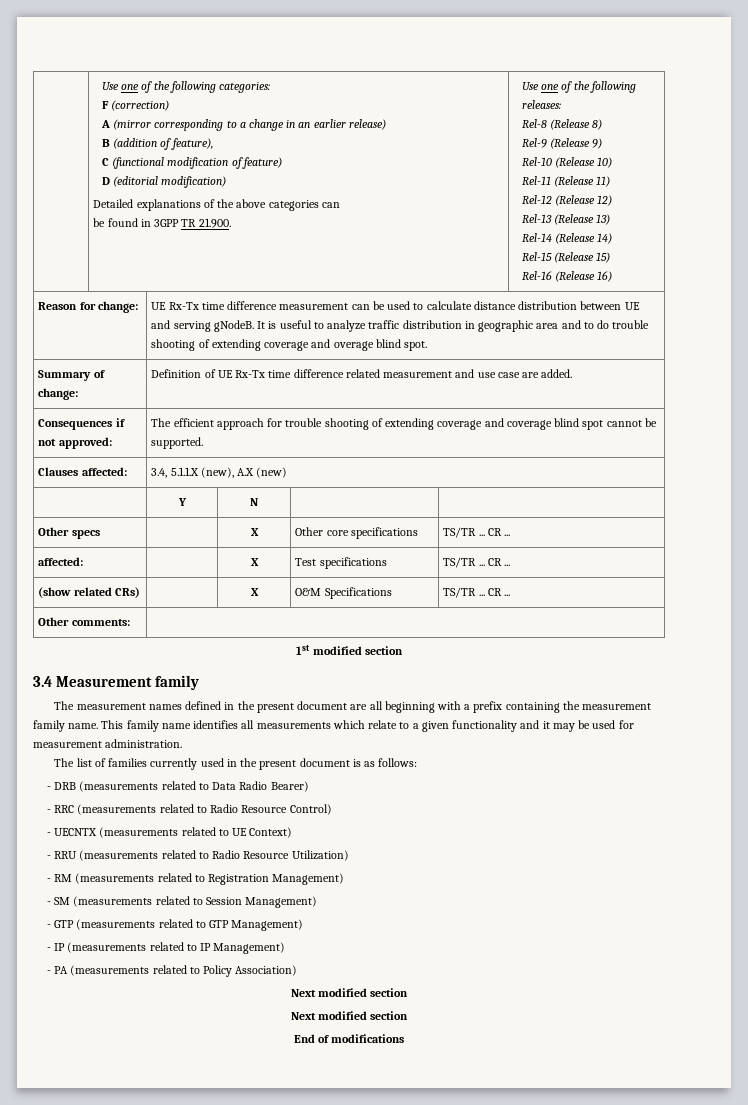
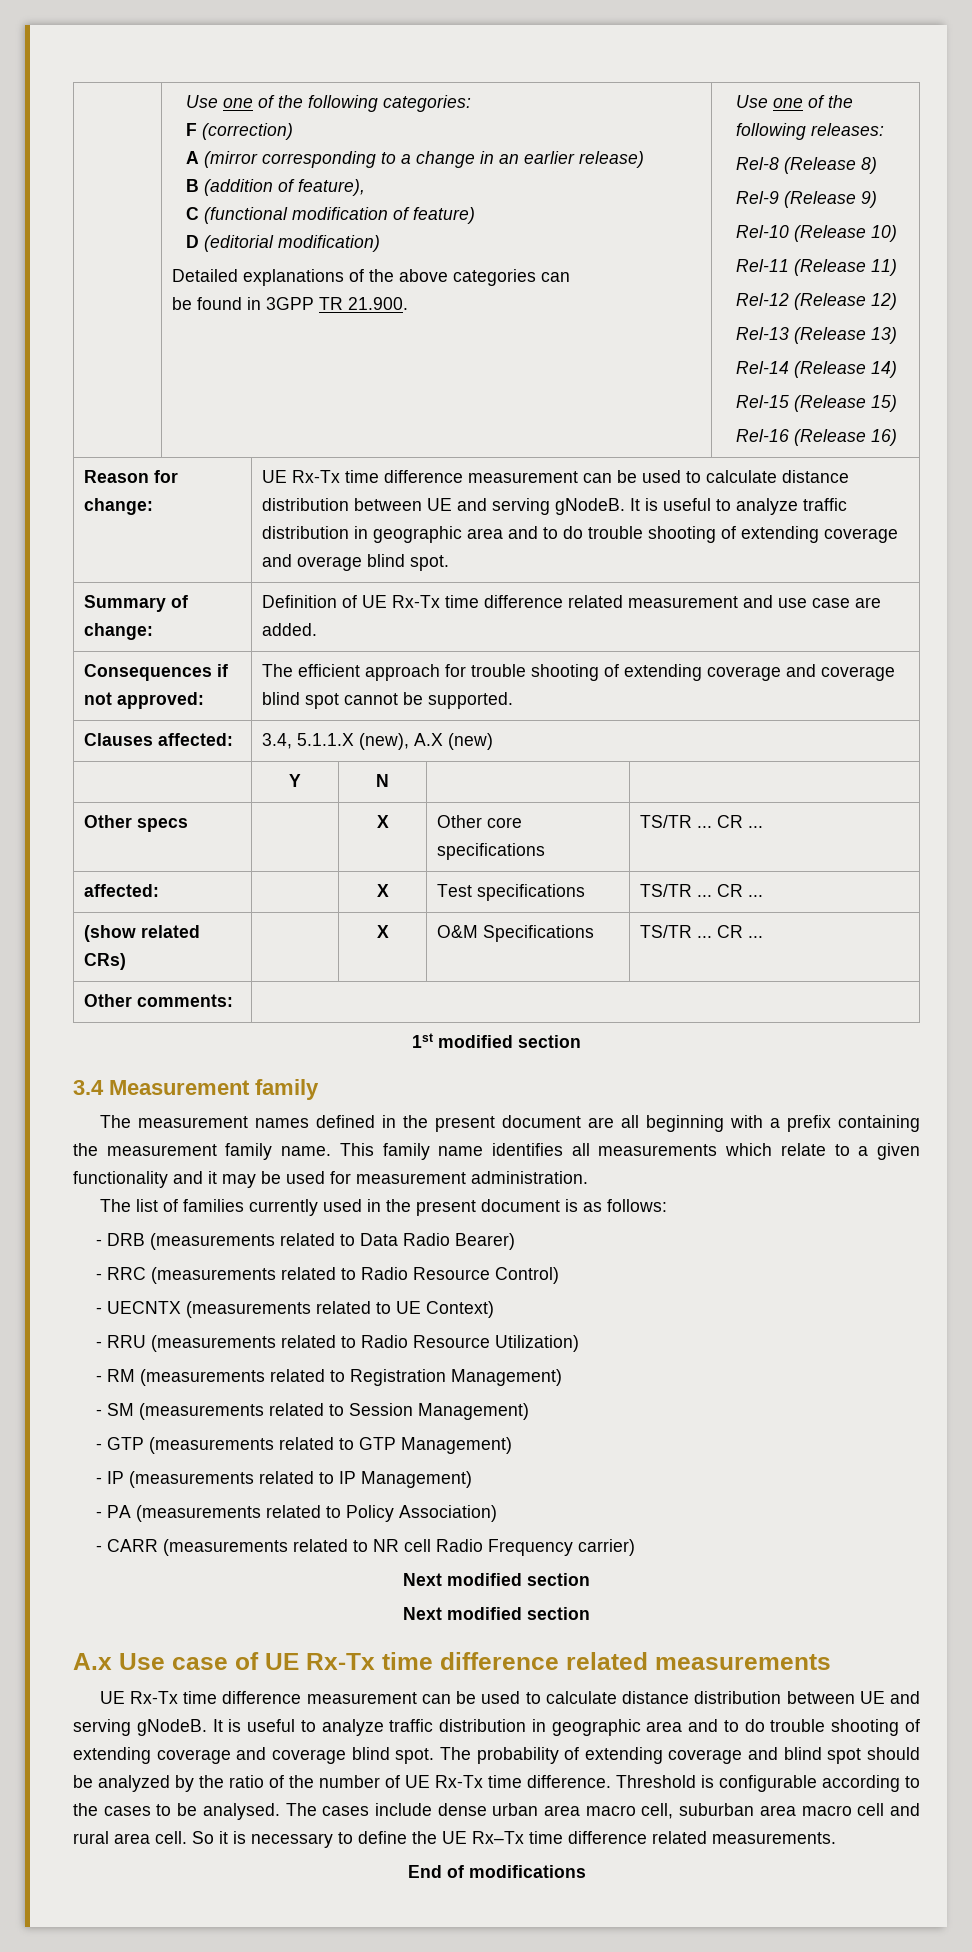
(298, 970) none -> [96,1539,636,1556] // - CARR (measurements related to NR cell Radio Frequency carrier)
(409, 1015) none -> [73,1652,831,1670] [99,1691,921,1704] [73,1719,920,1736] [73,1747,920,1764] [73,1775,920,1792] [73,1803,921,1820] [73,1831,836,1848] // A.x Use case of UE Rx-Tx time difference related measurements // UE Rx-Tx time difference measurement can be used to calculate distance distribution between UE and serving gNodeB. It is useful to analyze traffic distribution in geographic area and to do trouble shooting of extending coverage and coverage blind spot. The probability of extending coverage and blind spot should be analyzed by the ratio of the number of UE Rx-Tx time difference. Threshold is configurable according to the cases to be analysed. The cases include dense urban area macro cell, suburban area macro cell and rural area cell. So it is necessary to define the UE Rx–Tx time difference related measurements.

